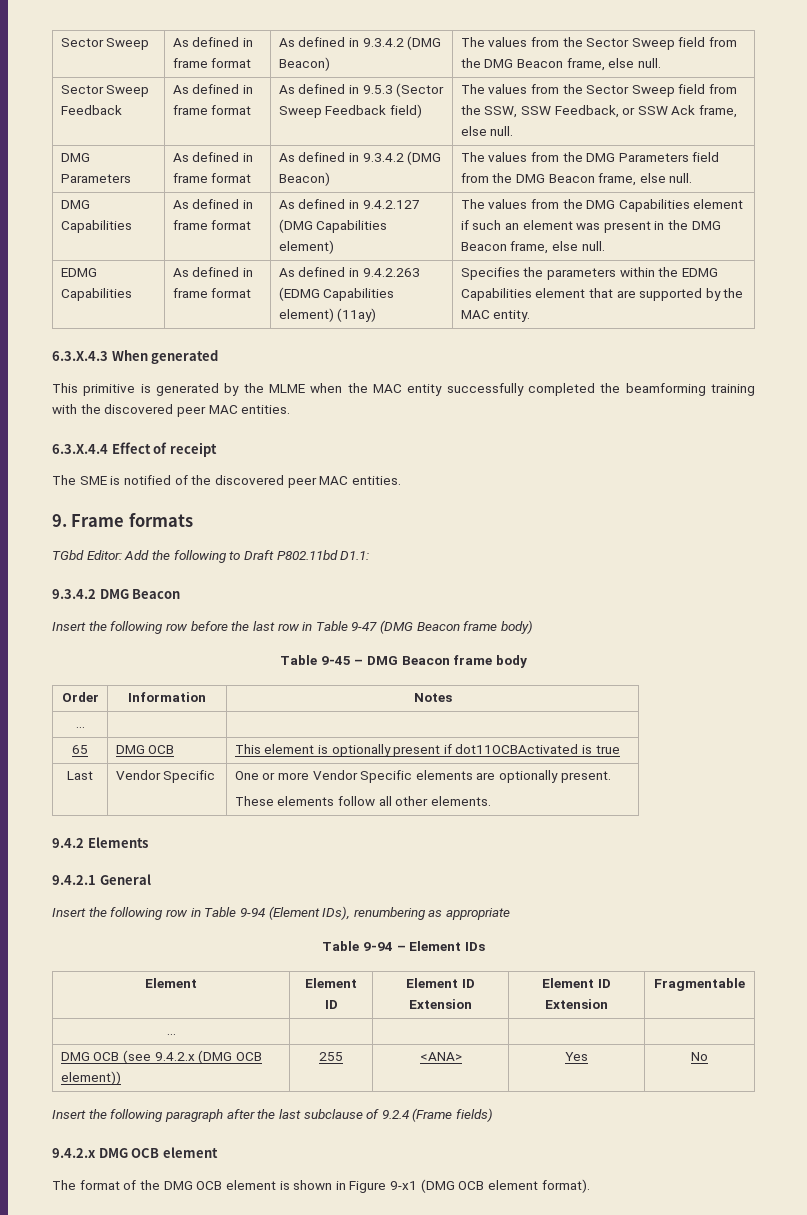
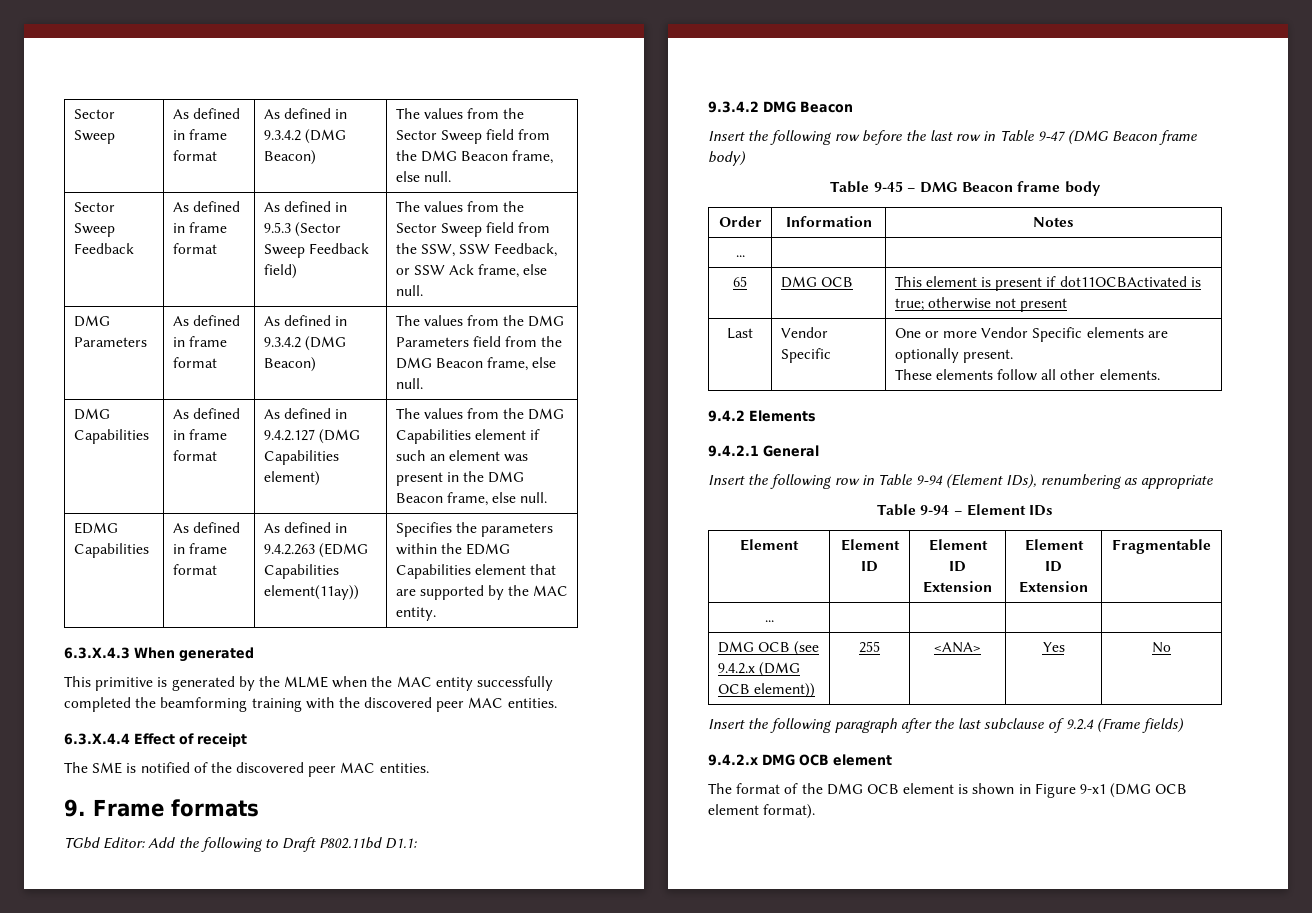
[278,308,377,322] element) (11ay) -> [263,585,359,600] element(11ay))
[331,744,391,757] optionally -> (991, 282) none
[595,745,620,754] true -> [894,297,1068,312] true; otherwise not present

